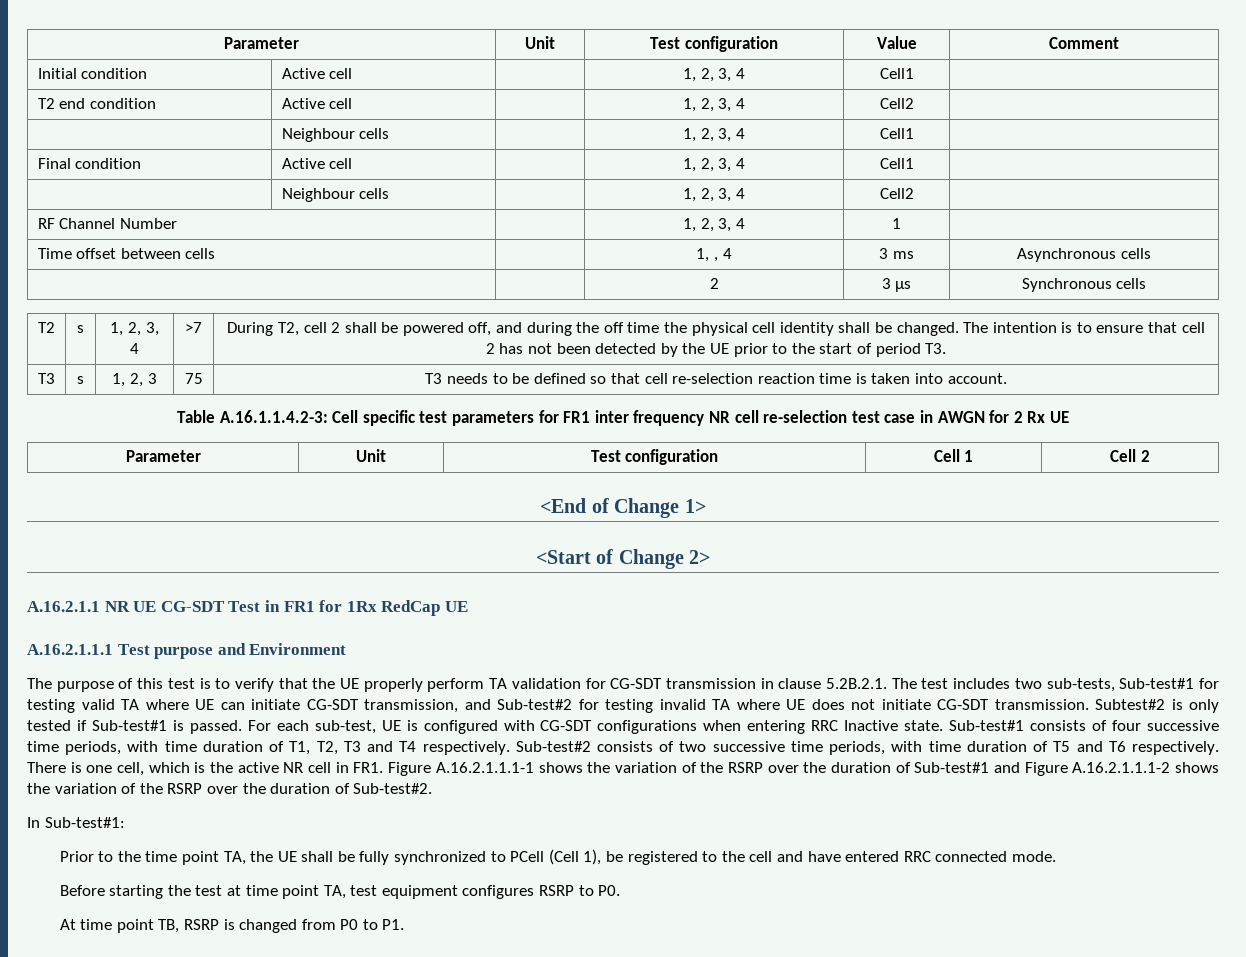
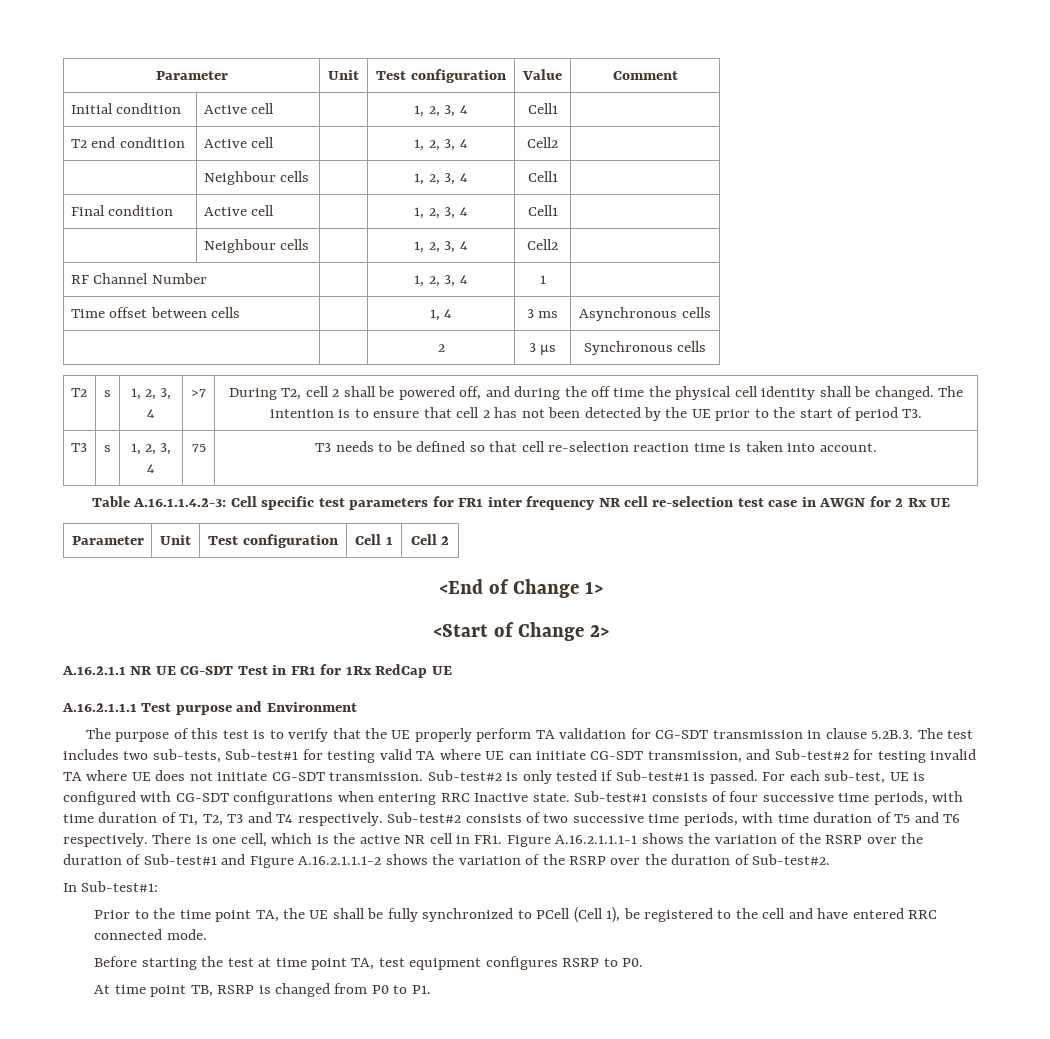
[714,257,718,262] , -> (440, 315) none
[147,373,157,384] 3 -> [160,443,172,455] [147,464,155,473] 3, 4
[826,678,888,689] 5.2B.2.1. -> [871,730,914,739] 5.2B.3.
[1095,699,1165,710] Subtest#2 -> [427,770,502,781] Sub-test#2

